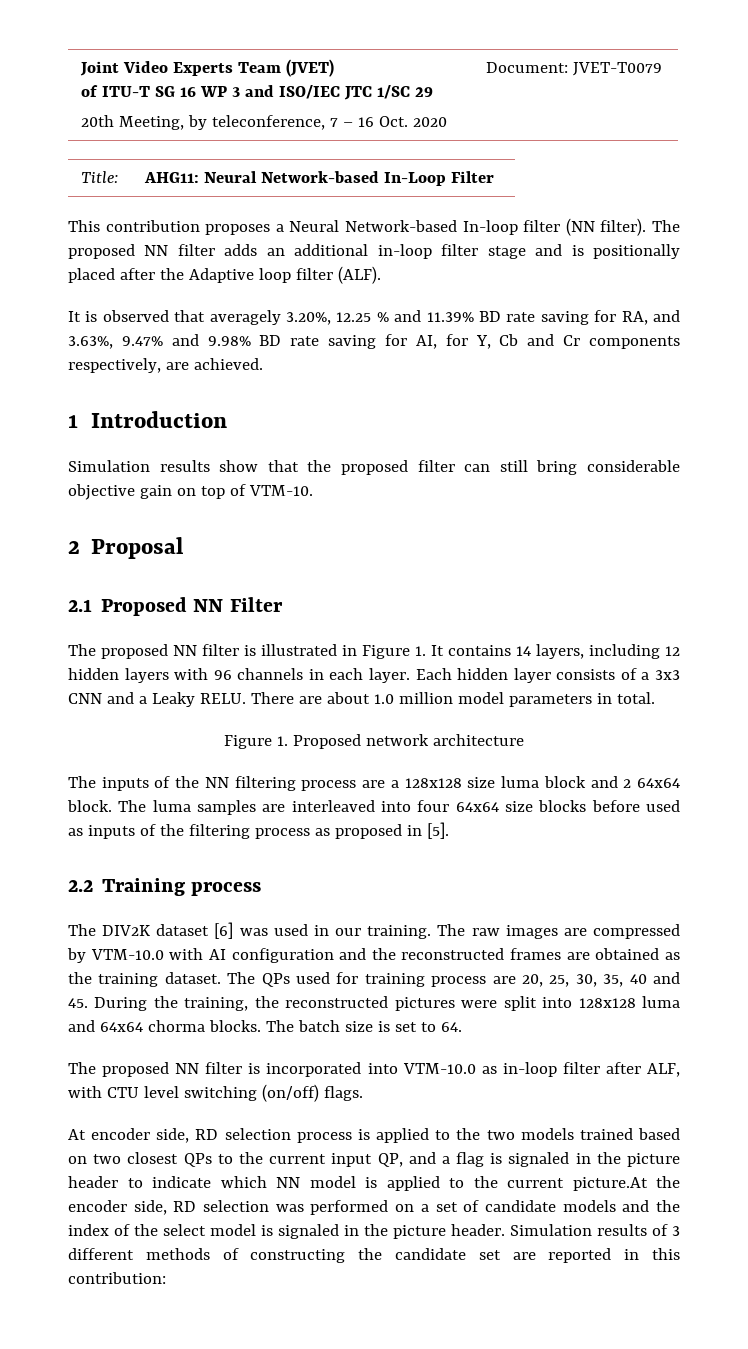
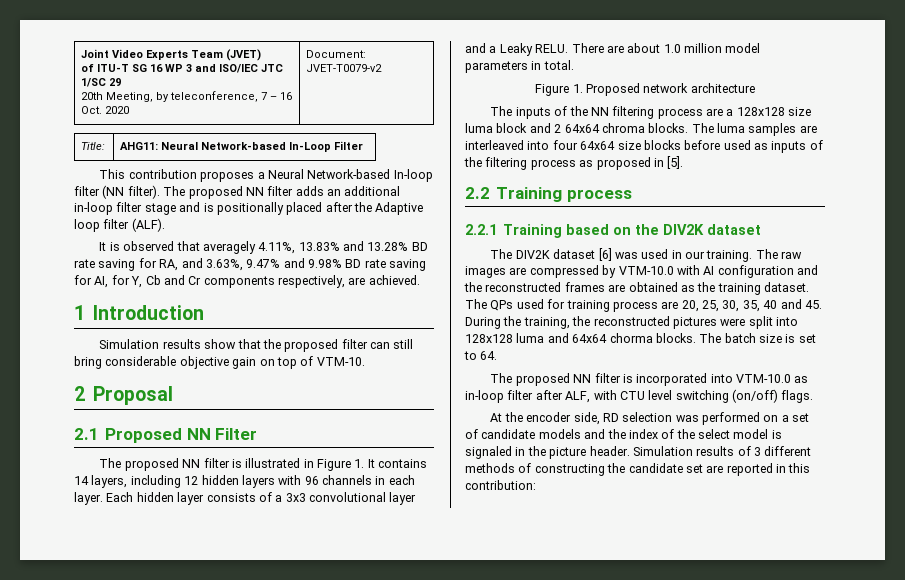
[573,62,663,76] JVET-T0079 -> [306,64,383,72] JVET-T0079-v2
[286,310,474,325] 3.20%, 12.25 % and 11.39% -> [258,241,409,254] 4.11%, 13.83% and 13.28%
[68,693,102,704] CNN -> [309,492,417,505] convolutional layer
[67,800,112,812] block. -> [601,123,689,133] chroma blocks.
(262, 889) none -> [465,224,762,238] // 2.2.1 Training based on the DIV2K dataset
[91,1128,680,1143] [68,1152,680,1167] [68,1176,648,1191] encoder side, RD selection process is applied to the two models trained based on two closest QPs to the current input QP, and a flag is signaled in the picture header to indicate which NN model is applied to the current picture.At -> (503, 417) none

